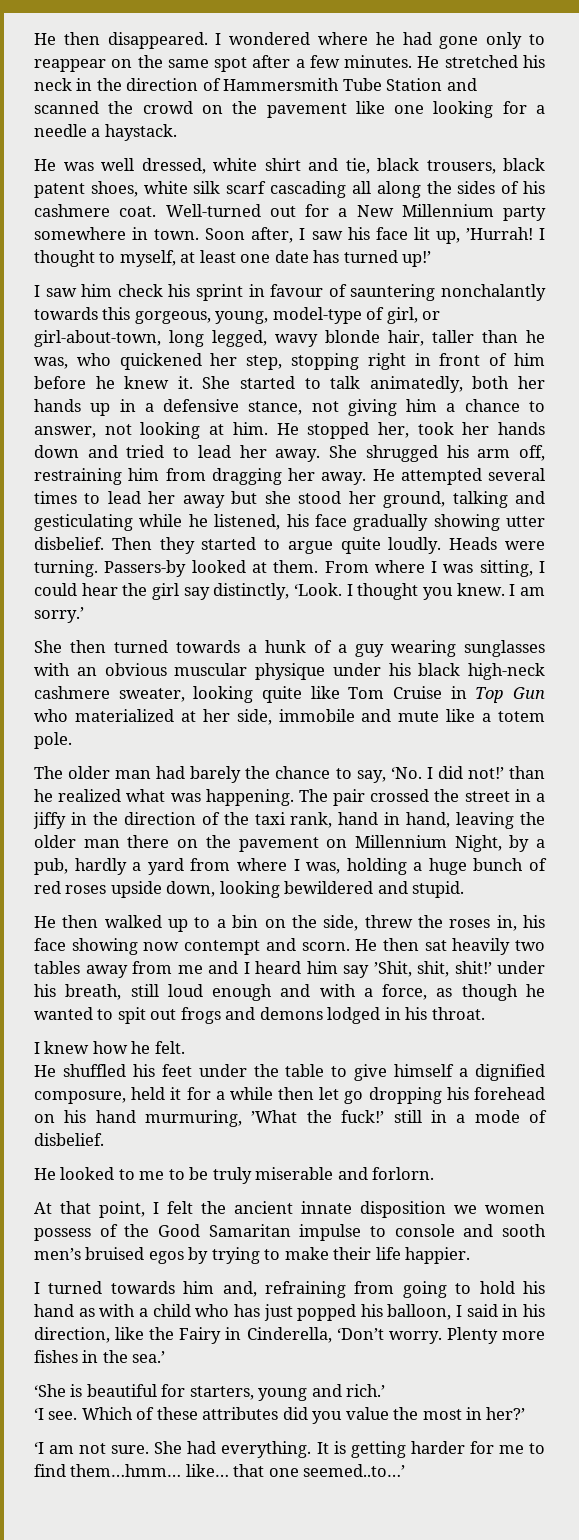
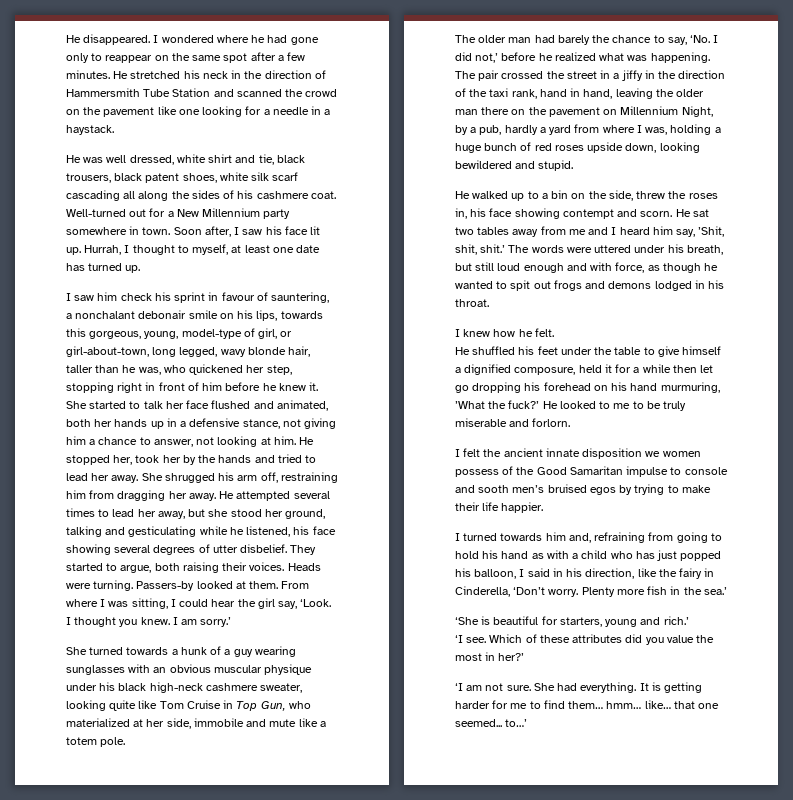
[34,32,100,45] He then -> [66,35,81,43] He
(87, 130) none -> [311,106,322,115] in
[435,227,533,244] up, ’Hurrah! -> [66,245,122,255] up. Hurrah,
[402,251,432,267] up!’ -> [125,265,141,273] up.
[350,284,546,301] sauntering nonchalantly -> [271,292,330,303] [66,310,278,321] sauntering, a nonchalant debonair smile on his lips,
[369,376,463,393] animatedly, -> [165,400,328,411] her face flushed and animated,
[498,422,545,435] [34,445,79,458] hands down -> [182,455,252,465] by the hands
[182,495,225,508] away -> [157,511,185,519] away,
[353,514,545,531] [34,537,442,554] gradually showing utter disbelief. Then they started to argue quite loudly. -> [66,544,317,555] [66,562,285,573] showing several degrees of utter disbelief. They started to argue, both raising their voices.
[183,583,290,600] say distinctly, -> [278,601,298,609] say,
[70,640,106,653] then -> (87, 651) none
[513,687,546,699] Gun -> [260,701,286,711] Gun,
[467,766,546,779] not!’ than -> [475,52,537,63] not,’ before
[62,915,99,928] then -> (470, 195) none
[143,942,180,951] now -> (560, 213) none
[382,938,511,955] then sat heavily -> [692,209,709,217] sat
[343,965,369,978] say -> [676,229,696,237] say,
[454,961,492,974] shit!’ -> [480,244,632,253] shit.’ The words were uttered
(122, 992) none -> [455,263,472,271] but
[363,988,373,997] a -> (613, 266) none
[341,1110,547,1123] [34,1133,104,1146] fuck!’ still in a mode of disbelief. // -> [508,400,540,409] fuck?’
[34,1201,145,1218] At that point, -> (571, 422) none
[179,1327,222,1344] Fairy -> [679,568,703,579] fairy
[34,1350,78,1363] fishes -> [647,586,668,595] fish
[70,1464,182,1477] them…hmm… -> [568,701,642,709] them… hmm…
[303,1464,406,1477] seemed..to…’ -> [455,719,528,727] seemed... to…’

